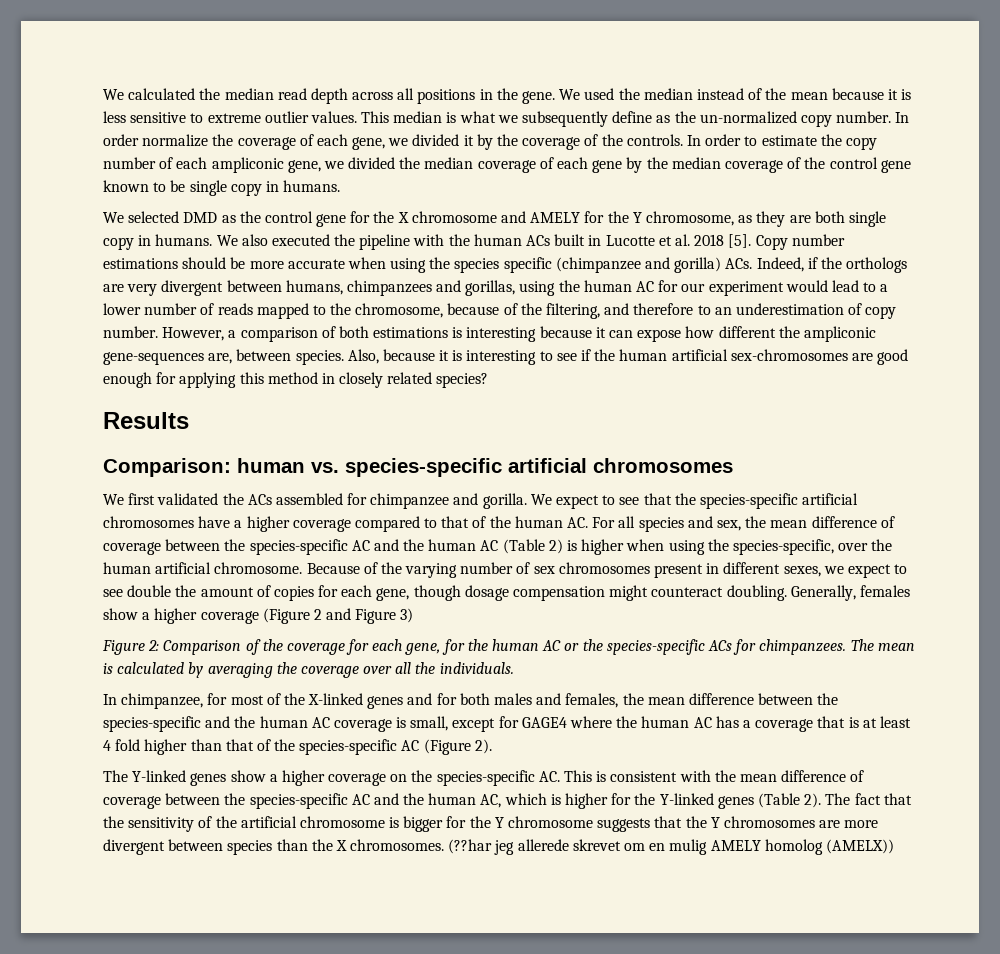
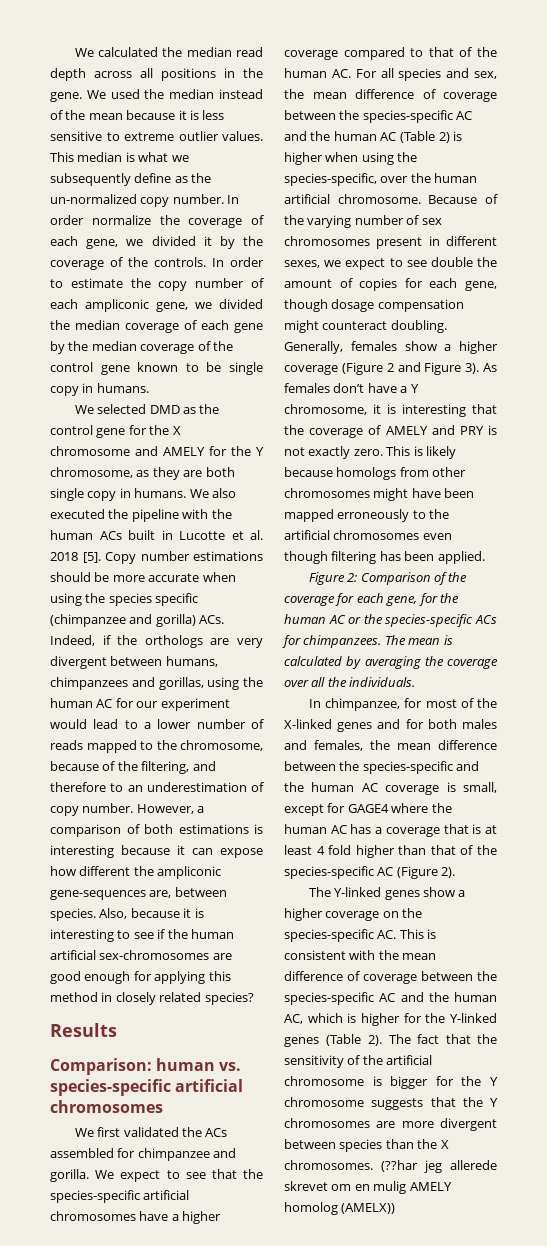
[400,608,414,623] 3) -> [465,363,497,374] [284,383,419,393] [284,404,497,417] [284,425,497,438] [284,446,456,459] [284,467,467,480] [284,488,475,501] [284,509,450,522] [284,530,452,540] [284,551,485,564] 3). As females don’t have a Y chromosome, it is interesting that the coverage of AMELY and PRY is not exactly zero. This is likely because homologs from other chromosomes might have been mapped erroneously to the artificial chromosomes even though filtering has been applied.

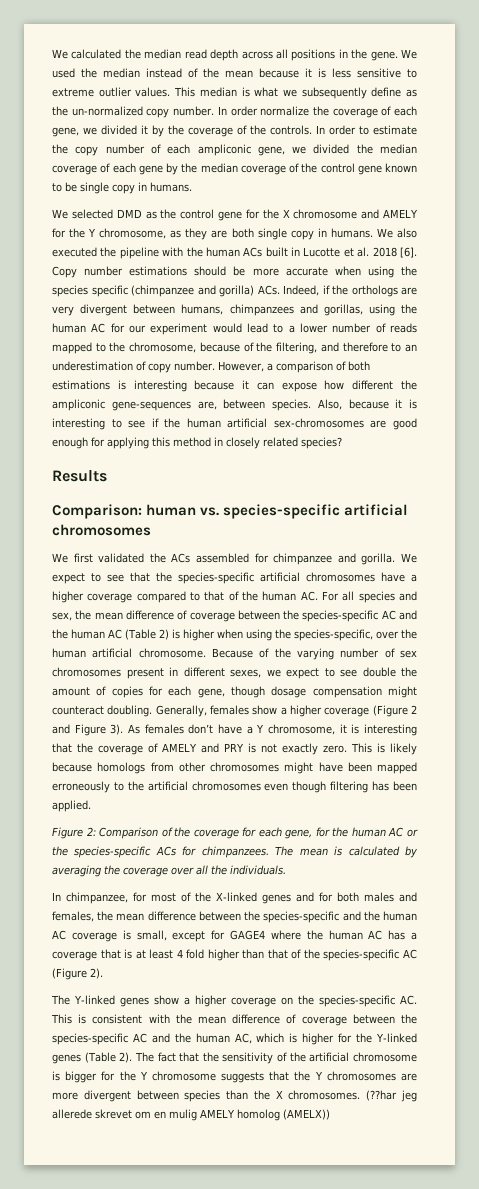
[82,552,101,563] [5]. -> [399,247,417,258] [6].

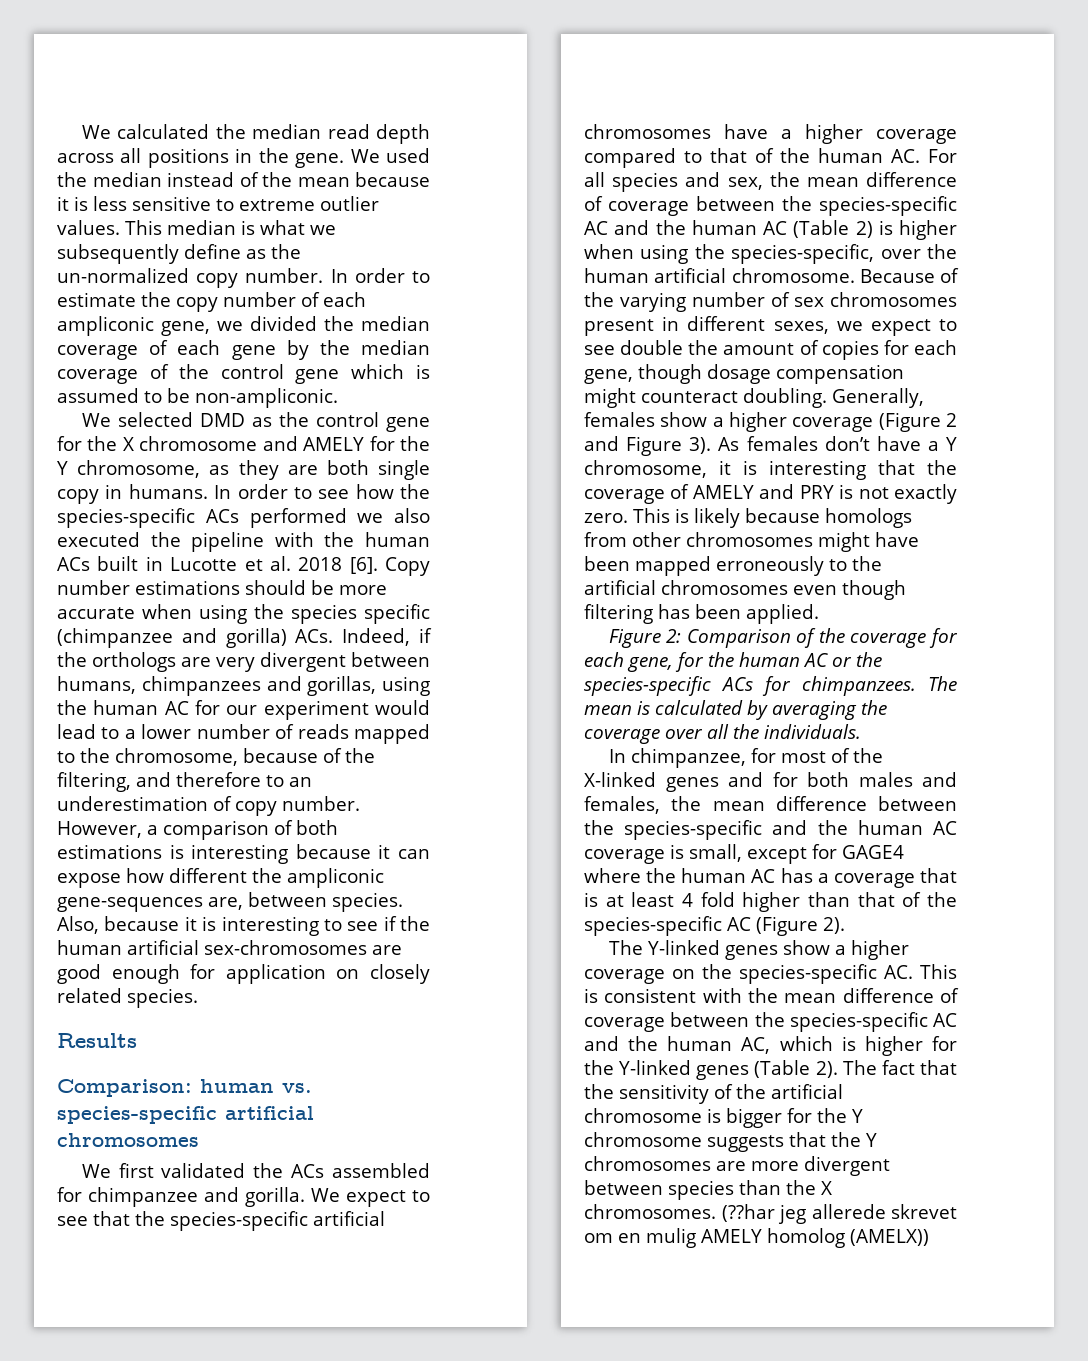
[260,106,417,118] [52,125,356,137] normalize the coverage of each gene, we divided it by the coverage of the controls. In order -> (405, 275) none
[385,163,417,173] [52,182,192,194] known to be single copy in humans. -> [351,364,430,379] [57,388,338,408] which is assumed to be non-ampliconic.
[376,228,393,238] We -> [214,484,430,499] [57,508,384,528] In order to see how the species-specific ACs performed we
[107,437,223,449] applying this method in -> [225,964,360,984] application on
[301,437,342,449] species? -> [127,988,198,1008] species.

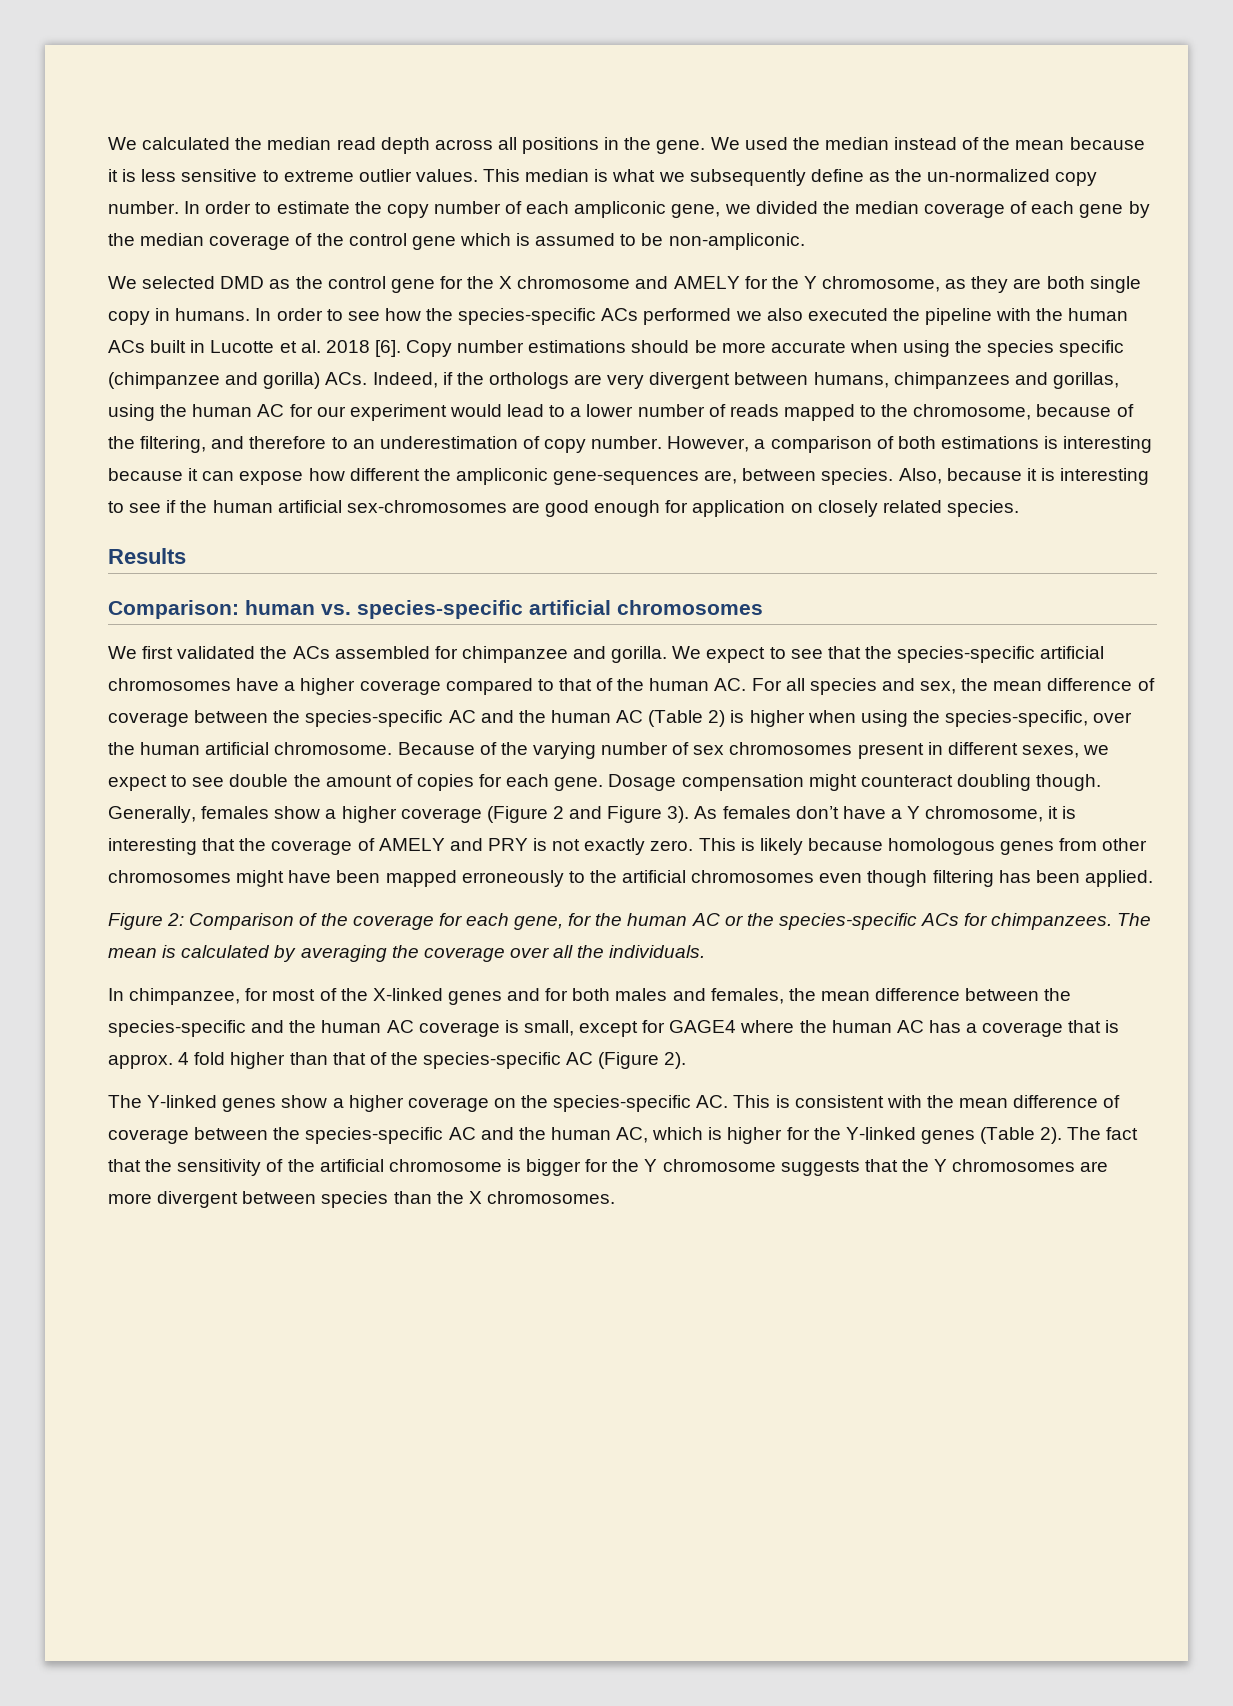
[584,364,771,384] gene, though dosage -> [554,774,677,791] gene. Dosage
[743,388,827,408] doubling. -> [956,774,1102,791] doubling though.
[825,508,912,528] homologs -> [888,838,1055,855] homologous genes
[605,892,675,907] at least -> [108,1054,173,1069] approx.
[721,1204,957,1224] [584,1228,929,1248] (??har jeg allerede skrevet om en mulig AMELY homolog (AMELX)) -> (615, 1197) none

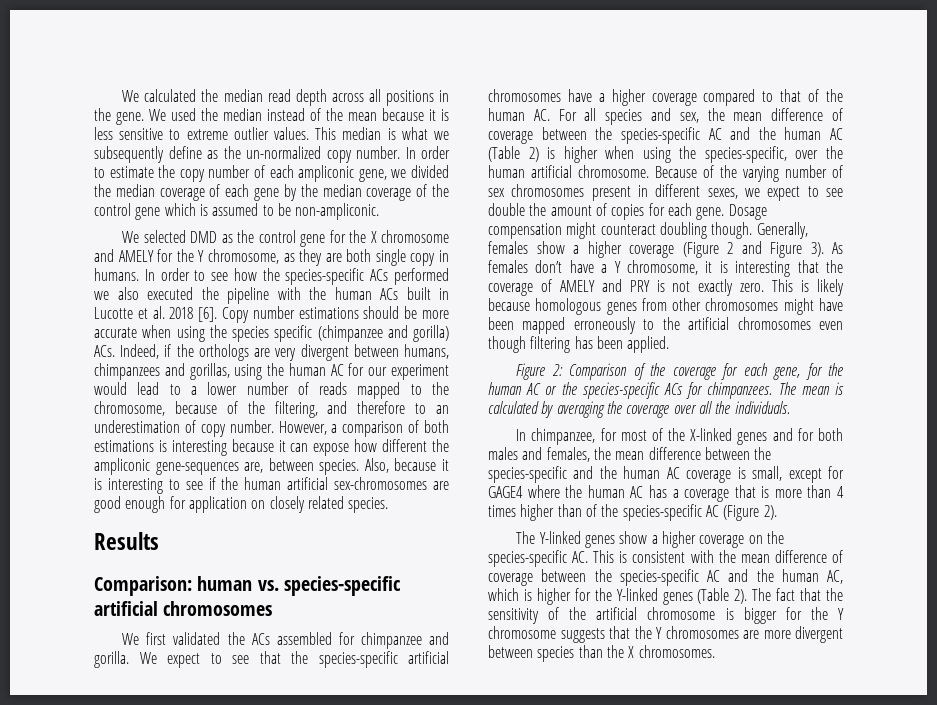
[108,1052,226,1069] approx. 4 fold -> [774,485,844,498] [488,505,516,517] more than 4 times
[332,1052,366,1065] that -> (582, 510) none

